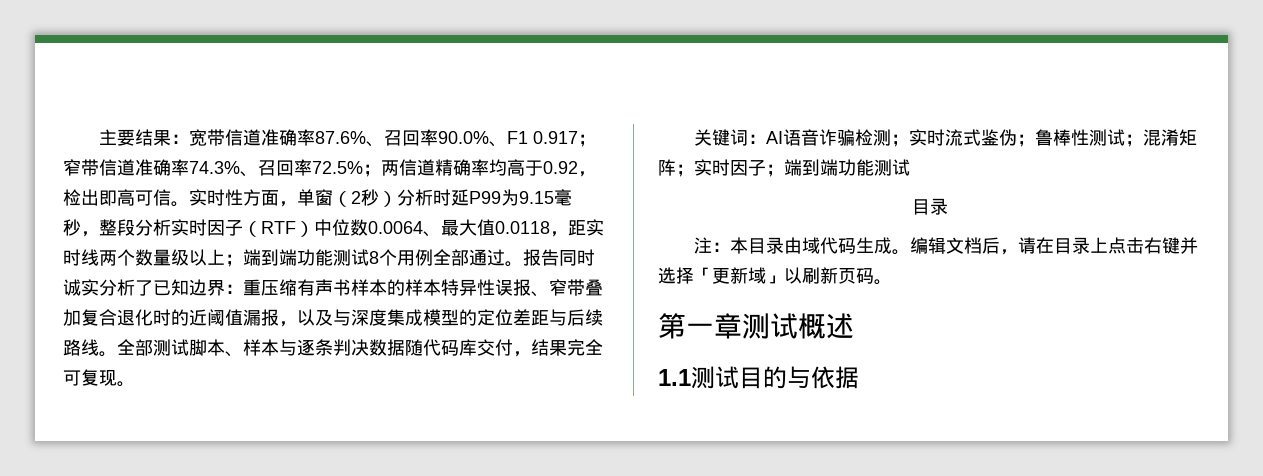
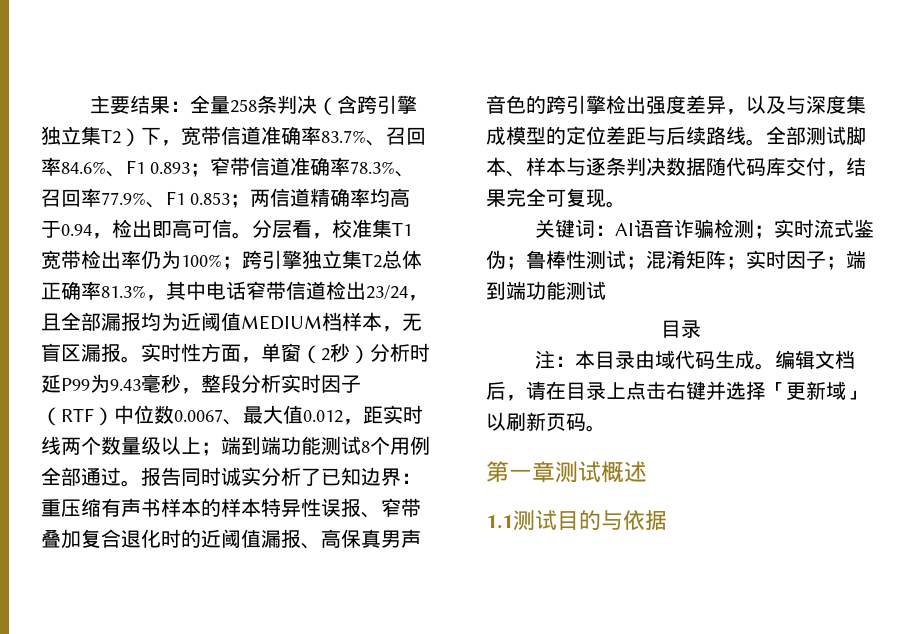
(189, 139) none -> [190,95,418,116] [41,126,181,147] 全量258条判决（含跨引擎独立集T2）下，
[314,129,578,147] 87.6%、召回率90.0%、F1 0.917 -> [321,127,426,146] [41,157,191,177] 83.7%、召回率84.6%、F1 0.893
[189,159,363,177] 74.3%、召回率72.5% -> [350,161,416,177] [41,188,231,208] 78.3%、召回率77.9%、F1 0.853
[543,161,578,174] 0.92 -> [61,224,92,236] 0.94
(189, 204) none -> [252,219,412,239] [41,250,422,270] [41,281,428,301] [41,312,422,332] [41,343,141,363] 分层看，校准集T1宽带检出率仍为100%；跨引擎独立集T2总体正确率81.3%，其中电话窄带信道检出23/24，且全部漏报均为近阈值MEDIUM档样本，无盲区漏报。
[519,191,554,204] 9.15 -> [110,379,141,391] 9.43
[368,221,423,234] 0.0064 -> [174,409,223,422] 0.0067
[495,221,550,234] 0.0118 -> [303,410,343,423] 0.012
(279, 317) none -> [301,529,421,549] [486,95,726,114] 、高保真男声音色的跨引擎检出强度差异

